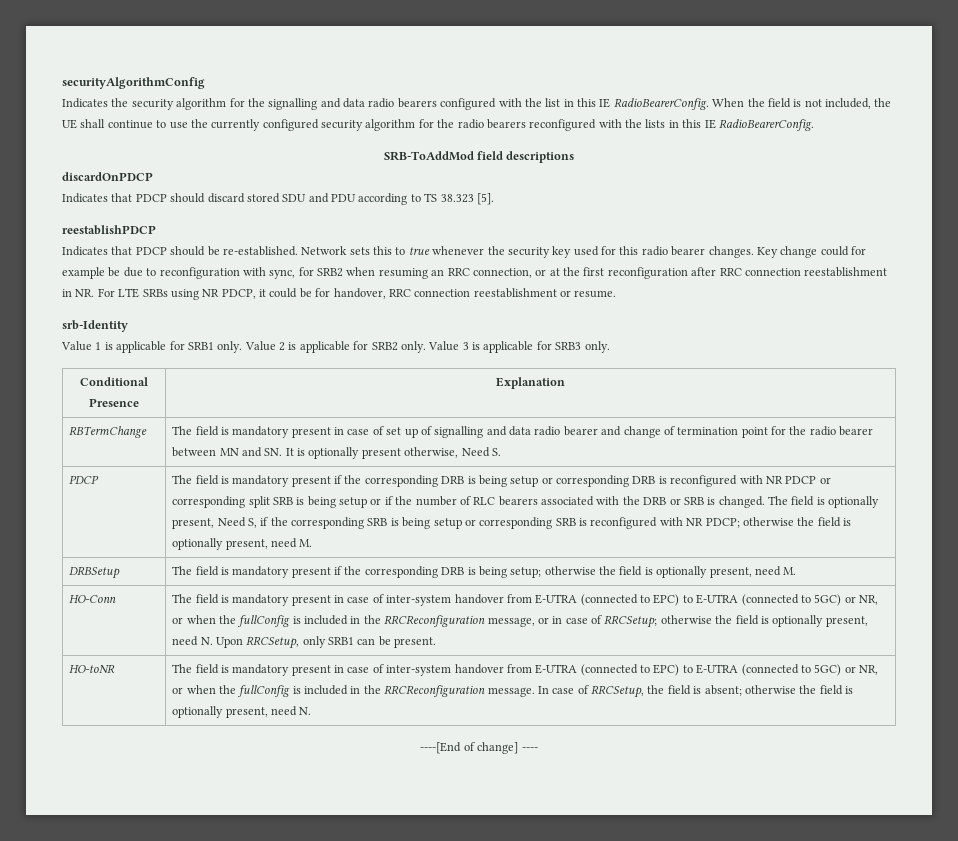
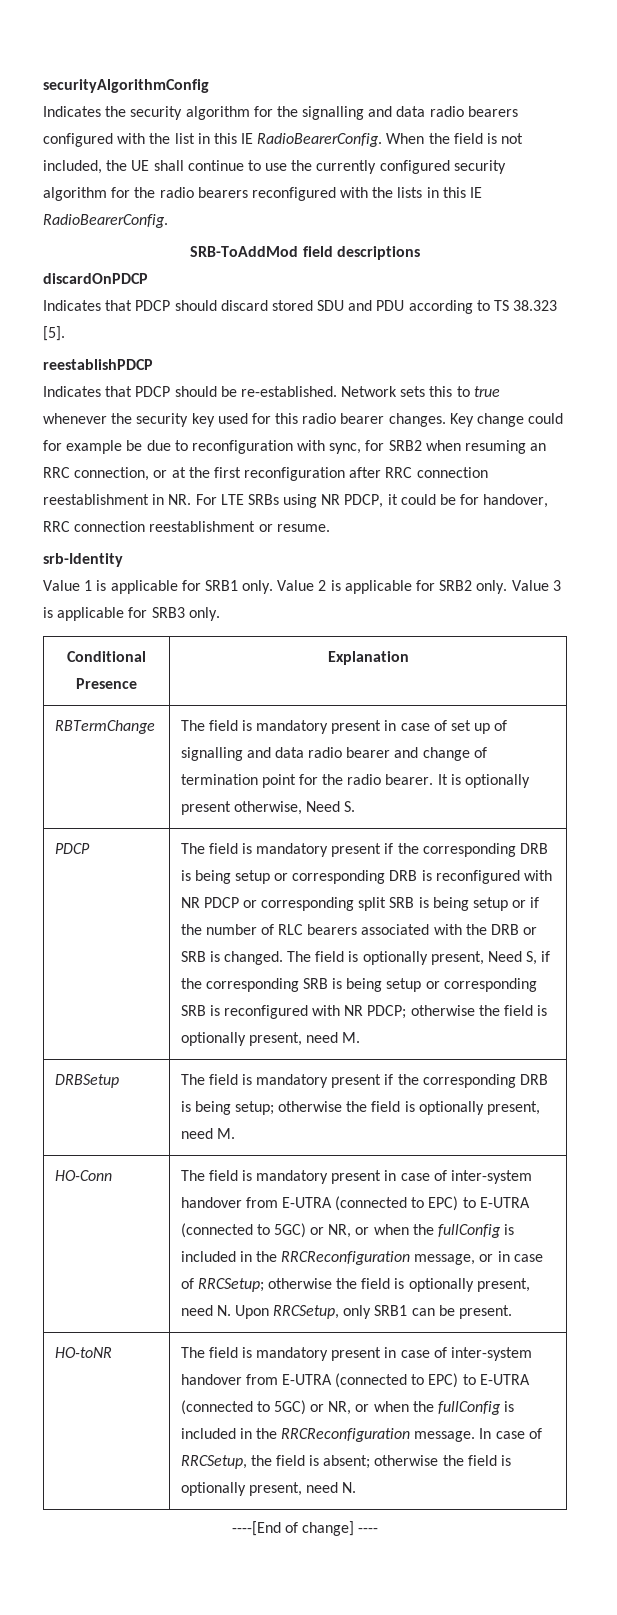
[839,426,874,436] [172,447,283,457] bearer between MN and SN. -> [385,774,434,785] bearer.

